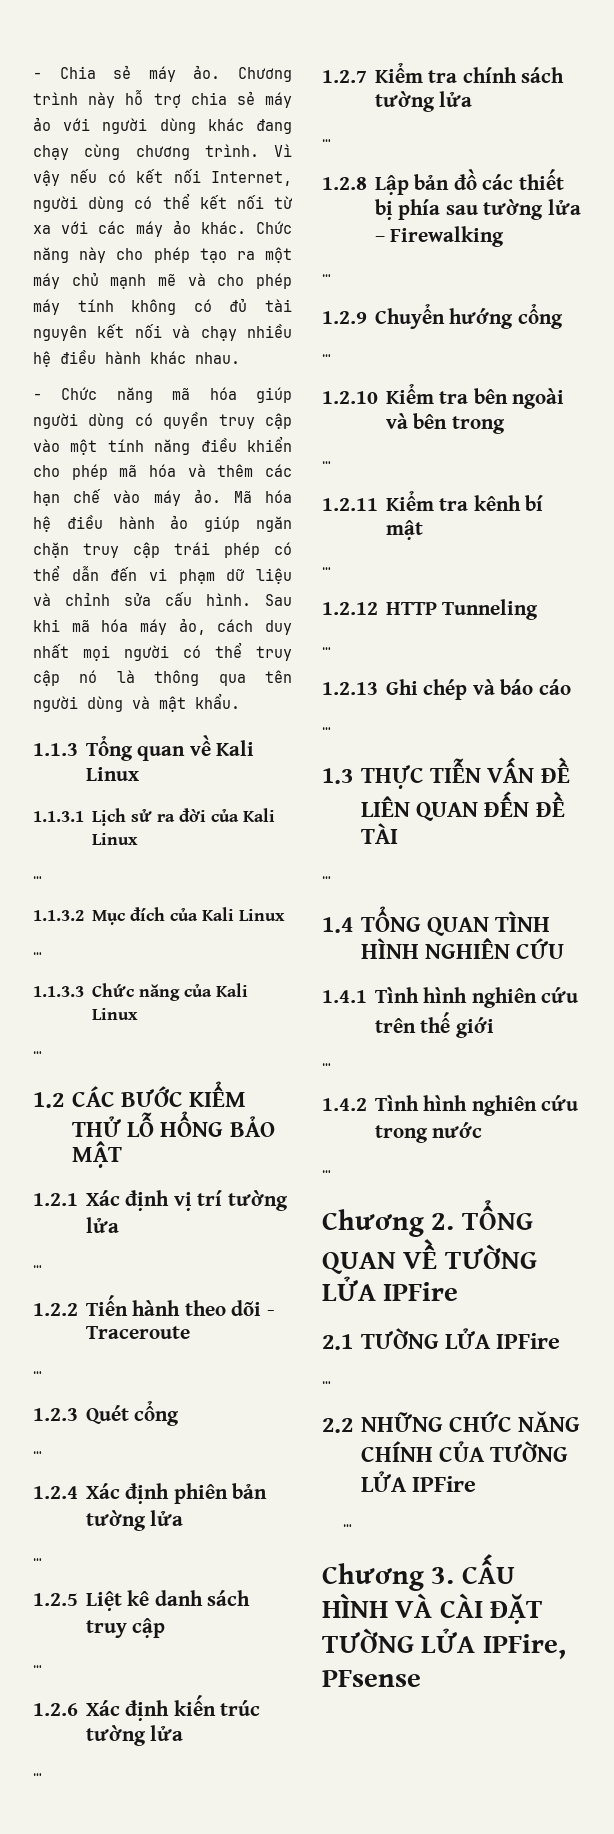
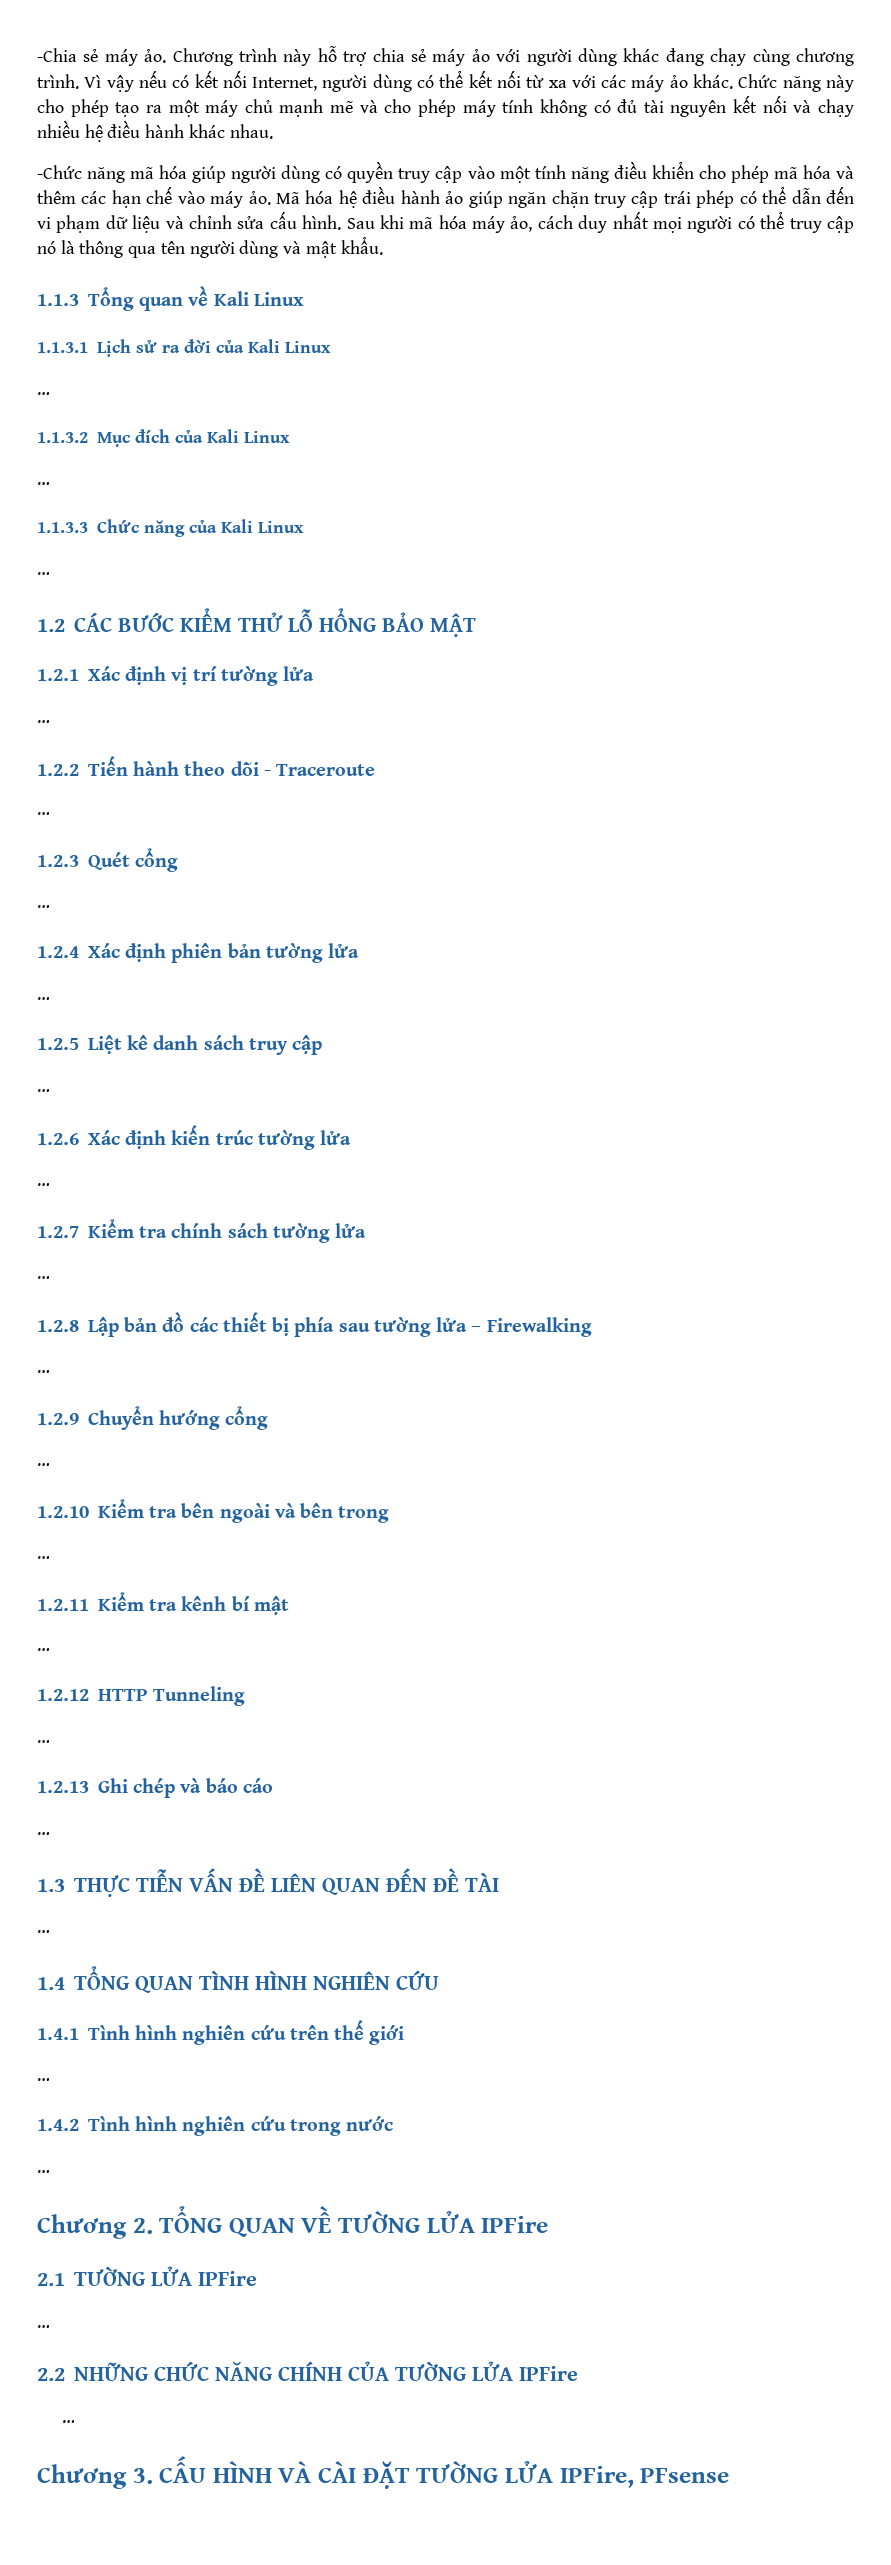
[33,66,96,79] - Chia -> [37,48,77,62] -Chia
[33,387,98,400] - Chức -> [37,165,82,179] -Chức

